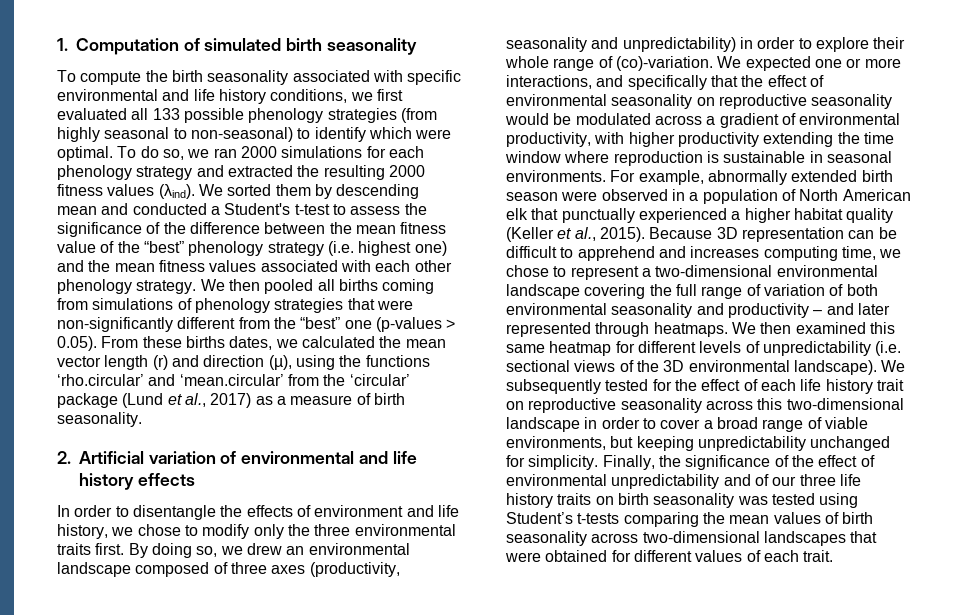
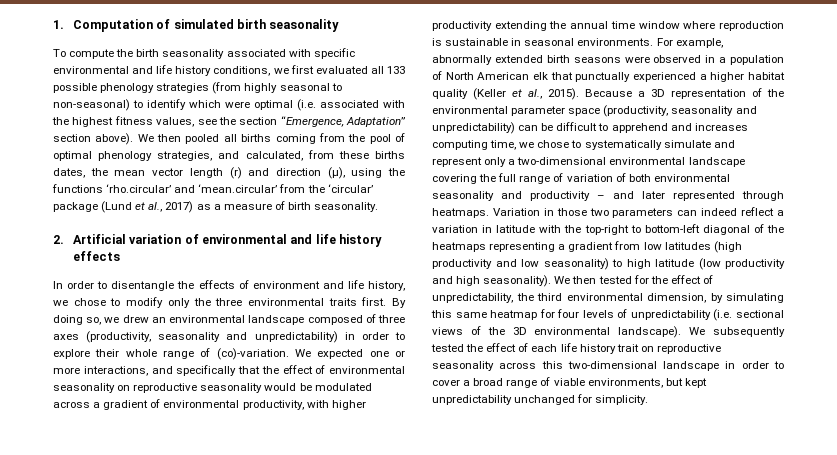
[57,146,424,161] [57,165,425,180] [57,184,420,199] [57,203,427,215] [57,222,447,237] [57,241,447,256] [57,260,452,272] [57,279,197,294] optimal. To do so, we ran 2000 simulations for each phenology strategy and extracted the resulting 2000 fitness values (λind). We sorted them by descending mean and conducted a Student's t-test to assess the significance of the difference between the mean fitness value of the “best” phenology strategy (i.e. highest one) and the mean fitness values associated with each other phenology strategy. -> [254,99,405,111] [52,116,405,127] [53,133,134,145] optimal (i.e. associated with the highest fitness values, see the section “Emergence, Adaptation” section above).
[92,298,413,313] [57,317,456,332] [57,336,139,351] simulations of phenology strategies that were non-significantly different from the “best” one (p-values > 0.05). From -> [348,133,406,144] [53,150,334,161] the pool of optimal phenology strategies, and calculated, from
[275,336,375,348] we calculated -> (85, 173) none
(860, 138) none -> [570,21,609,29] annual
[506,192,558,201] season -> [573,57,621,63] seasons
(713, 233) none -> [638,91,645,97] a
(844, 234) none -> [752,88,784,97] [432,105,757,117] [432,122,515,134] of the environmental parameter space (productivity, seasonality and unpredictability)
[570,266,639,280] represent -> [584,140,735,150] [432,157,507,167] systematically simulate and represent only
[731,322,866,334] We then examined -> [492,207,784,218] [432,224,784,235] [432,241,742,253] [432,258,785,270] [432,275,713,287] [432,293,784,303] Variation in those two parameters can indeed reflect a variation in latitude with the top-right to bottom-left diagonal of the heatmaps representing a gradient from low latitudes (high productivity and low seasonality) to high latitude (low productivity and high seasonality). We then tested for the effect of unpredictability, the third environmental dimension, by simulating
[637,341,696,353] different -> [557,309,580,318] four
[652,379,672,391] for -> (464, 348) none
[636,436,694,451] keeping -> [684,378,707,388] kept
[602,455,875,470] [506,474,861,489] [506,493,859,508] [506,512,874,527] [506,531,878,546] [505,550,834,562] Finally, the significance of the effect of environmental unpredictability and of our three life history traits on birth seasonality was tested using Student’s t-tests comparing the mean values of birth seasonality across two-dimensional landscapes that were obtained for different values of each trait. -> (649, 400) none

